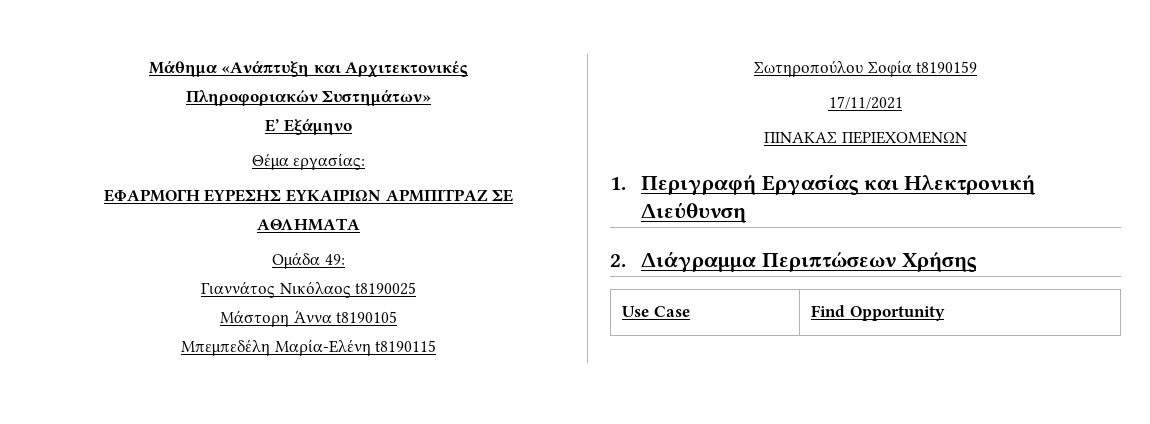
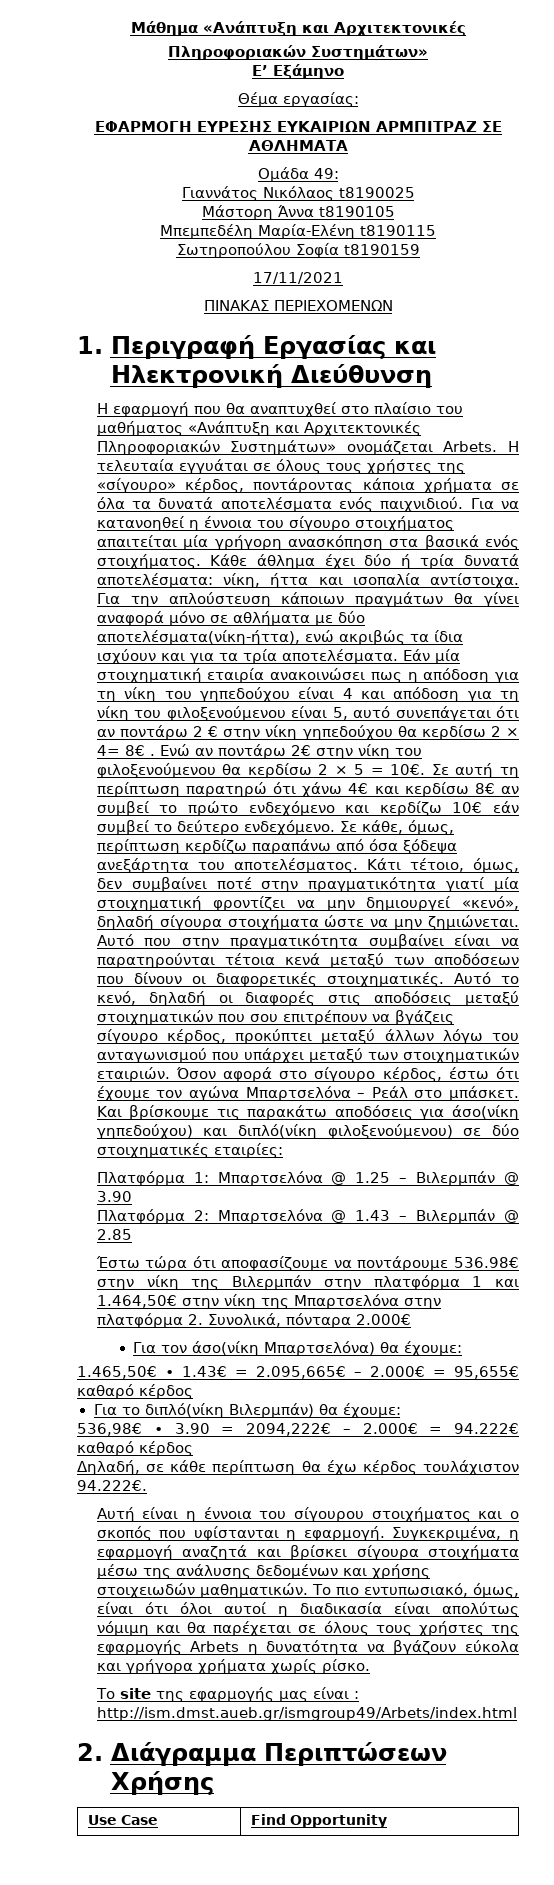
(747, 212) none -> [96,402,463,417] [96,421,421,436] [96,440,520,455] [96,459,465,474] [96,478,519,493] [96,497,519,512] [96,516,454,531] [96,535,519,550] [96,554,519,569] [96,573,519,588] [96,592,519,607] [96,611,365,626] [96,630,463,645] [96,649,460,664] [96,668,519,683] [96,687,519,702] [96,706,519,721] [96,725,519,740] [96,744,422,759] [96,763,519,778] [96,782,520,797] [96,801,519,816] [96,820,454,835] [96,839,457,854] [96,858,519,873] [96,877,519,892] [96,896,519,911] [96,915,519,930] [96,934,519,949] [96,953,520,968] [96,972,519,987] [96,991,519,1006] [96,1010,454,1025] [96,1029,519,1044] [96,1048,520,1063] [96,1067,519,1082] [96,1086,519,1101] [96,1105,519,1120] [96,1124,519,1139] [96,1143,283,1158] [96,1171,520,1186] [96,1191,132,1202] [96,1209,520,1224] [96,1229,132,1240] [95,1256,519,1271] [96,1275,519,1290] [96,1294,441,1309] [96,1313,411,1328] [133,1341,463,1356] [77,1366,519,1379] [77,1384,193,1399] [93,1403,401,1418] [77,1423,519,1436] [77,1441,193,1456] [77,1460,519,1475] [77,1480,147,1491] [96,1507,520,1522] [96,1526,519,1541] [96,1545,519,1560] [96,1564,430,1579] [96,1583,519,1598] [96,1602,519,1617] [96,1621,520,1636] [96,1640,519,1655] [96,1659,370,1674] [95,1687,359,1702] [96,1707,517,1721] // Η εφαρμογή που θα αναπτυχθεί στο πλαίσιο του μαθήματος «Ανάπτυξη και Αρχιτεκτονικές Πληροφοριακών Συστημάτων» ονομάζεται Arbets. Η τελευταία εγγυάται σε όλους τους χρήστες της «σίγουρο» κέρδος, ποντάροντας κάποια χρήματα σε όλα τα δυνατά αποτελέσματα ενός παιχνιδιού. Για να κατανοηθεί η έννοια του σίγουρο στοιχήματος απαιτείται μία γρήγορη ανασκόπηση στα βασικά ενός στοιχήματος. Κάθε άθλημα έχει δύο ή τρία δυνατά αποτελέσματα: νίκη, ήττα και ισοπαλία αντίστοιχα. Για την απλούστευση κάποιων πραγμάτων θα γίνει αναφορά μόνο σε αθλήματα με δύο αποτελέσματα(νίκη-ήττα), ενώ ακριβώς τα ίδια ισχύουν και για τα τρία αποτελέσματα. Εάν μία στοιχηματική εταιρία ανακοινώσει πως η απόδοση για τη νίκη του γηπεδούχου είναι 4 και απόδοση για τη νίκη του φιλοξενούμενου είναι 5, αυτό συνεπάγεται ότι αν ποντάρω 2 € στην νίκη γηπεδούχου θα κερδίσω 2 × 4= 8€ . Ενώ αν ποντάρω 2€ στην νίκη του φιλοξενούμενου θα κερδίσω 2 × 5 = 10€. Σε αυτή τη περίπτωση παρατηρώ ότι χάνω 4€ και κερδίσω 8€ αν συμβεί το πρώτο ενδεχόμενο και κερδίζω 10€ εάν συμβεί το δεύτερο ενδεχόμενο. Σε κάθε, όμως, περίπτωση κερδίζω παραπάνω από όσα ξόδεψα ανεξάρτητα του αποτελέσματος. Κάτι τέτοιο, όμως, δεν συμβαίνει ποτέ στην πραγματικότητα γιατί μία στοιχηματική φροντίζει να μην δημιουργεί «κενό», δηλαδή σίγουρα στοιχήματα ώστε να μην ζημιώνεται. Αυτό που στην πραγματικότητα συμβαίνει είναι να παρατηρούνται τέτοια κενά μεταξύ των αποδόσεων που δίνουν οι διαφορετικές στοιχηματικές. Αυτό το κενό, δηλαδή οι διαφορές στις αποδόσεις μεταξύ στοιχηματικών που σου επιτρέπουν να βγάζεις σίγουρο κέρδος, προκύπτει μεταξύ άλλων λόγω του ανταγωνισμού που υπάρχει μεταξύ των στοιχηματικών εταιριών. Όσον αφορά στο σίγουρο κέρδος, έστω ότι έχουμε τον αγώνα Μπαρτσελόνα – Ρεάλ στο μπάσκετ. Και βρίσκουμε τις παρακάτω αποδόσεις για άσο(νίκη γηπεδούχου) και διπλό(νίκη φιλοξενούμενου) σε δύο στοιχηματικές εταιρίες: // Πλατφόρμα 1: Μπαρτσελόνα @ 1.25 – Βιλερμπάν @ 3.90 // Πλατφόρμα 2: Μπαρτσελόνα @ 1.43 – Βιλερμπάν @ 2.85 // Έστω τώρα ότι αποφασίζουμε να ποντάρουμε 536.98€ στην νίκη της Βιλερμπάν στην πλατφόρμα 1 και 1.464,50€ στην νίκη της Μπαρτσελόνα στην πλατφόρμα 2. Συνολικά, πόνταρα 2.000€ // Για τον άσο(νίκη Μπαρτσελόνα) θα έχουμε: // 1.465,50€ ∙ 1.43€ = 2.095,665€ – 2.000€ = 95,655€ καθαρό κέρδος // Για το διπλό(νίκη Βιλερμπάν) θα έχουμε: // 536,98€ ∙ 3.90 = 2094,222€ – 2.000€ = 94.222€ καθαρό κέρδος // Δηλαδή, σε κάθε περίπτωση θα έχω κέρδος τουλάχιστον 94.222€. // Αυτή είναι η έννοια του σίγουρου στοιχήματος και ο σκοπός που υφίστανται η εφαρμογή. Συγκεκριμένα, η εφαρμογή αναζητά και βρίσκει σίγουρα στοιχήματα μέσω της ανάλυσης δεδομένων και χρήσης στοιχειωδών μαθηματικών. Το πιο εντυπωσιακό, όμως, είναι ότι όλοι αυτοί η διαδικασία είναι απολύτως νόμιμη και θα παρέχεται σε όλους τους χρήστες της εφαρμογής Arbets η δυνατότητα να βγάζουν εύκολα και γρήγορα χρήματα χωρίς ρίσκο. // To site της εφαρμογής μας είναι : http://ism.dmst.aueb.gr/ismgroup49/Arbets/index.html

